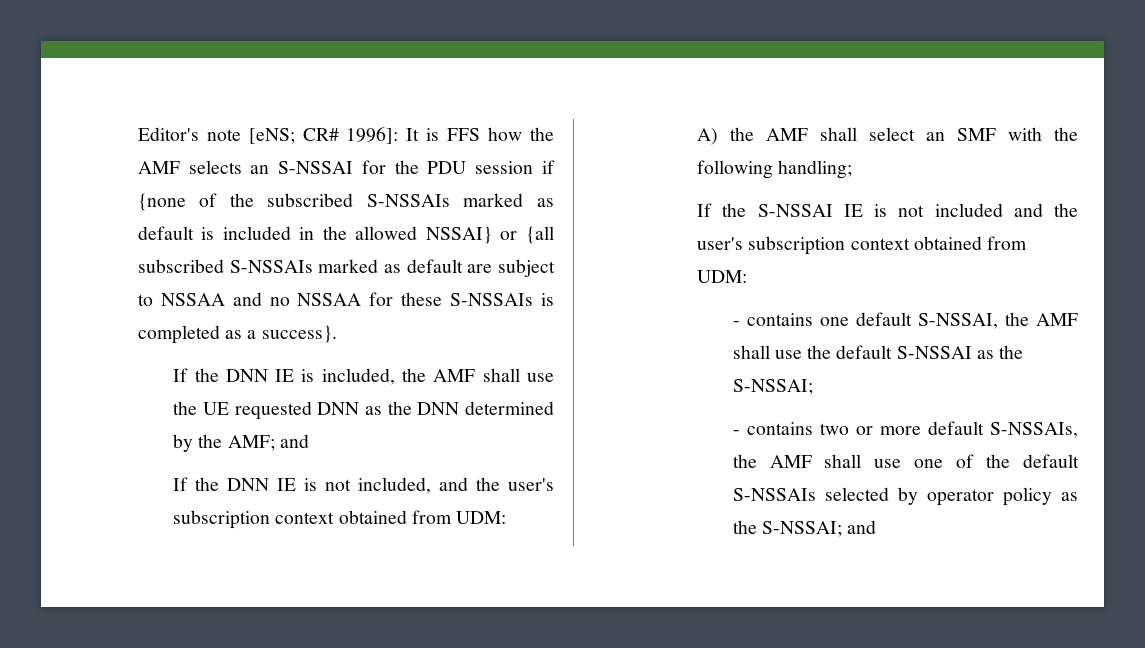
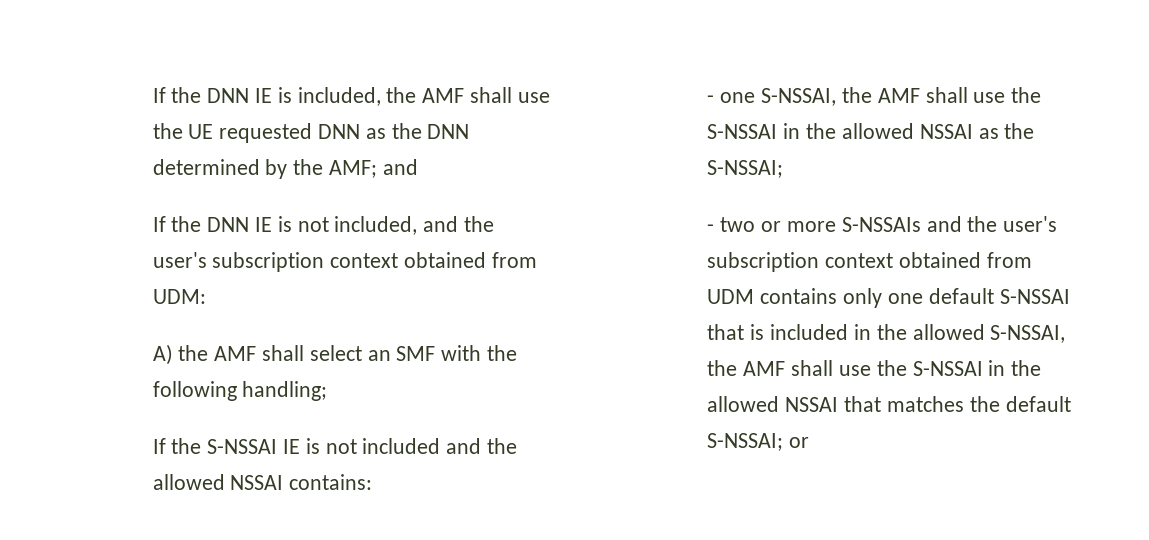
[137,127,554,144] [137,160,556,174] [137,193,554,211] [137,226,555,244] [137,259,555,277] [137,292,555,306] [137,325,337,344] Editor's note [eNS; CR# 1996]: It is FFS how the AMF selects an S-NSSAI for the PDU session if {none of the subscribed S-NSSAIs marked as default is included in the allowed NSSAI} or {all subscribed S-NSSAIs marked as default are subject to NSSAA and no NSSAA for these S-NSSAIs is completed as a success}. // -> (152, 95) none
[697,236,1028,255] [697,270,748,283] [732,312,1078,329] [732,345,972,359] user's subscription context obtained from UDM: // - contains one default S-NSSAI, the AMF shall use the default S-NSSAI -> [152,474,373,490] [707,87,1042,106] [707,123,973,139] allowed NSSAI contains: // - one S-NSSAI, the AMF shall use the S-NSSAI in the allowed NSSAI
[746,422,813,435] contains -> (715, 228) none
[927,421,1078,438] [732,454,1079,468] [732,487,1078,506] [732,520,877,537] default S-NSSAIs, the AMF shall use one of the default S-NSSAIs selected by operator policy as the S-NSSAI; and -> [841,216,1058,232] [707,252,1032,272] [707,288,1070,308] [707,324,1066,343] [707,360,1042,376] [707,396,1071,412] [707,433,810,451] S-NSSAIs and the user's subscription context obtained from UDM contains only one default S-NSSAI that is included in the allowed S-NSSAI, the AMF shall use the S-NSSAI in the allowed NSSAI that matches the default S-NSSAI; or

